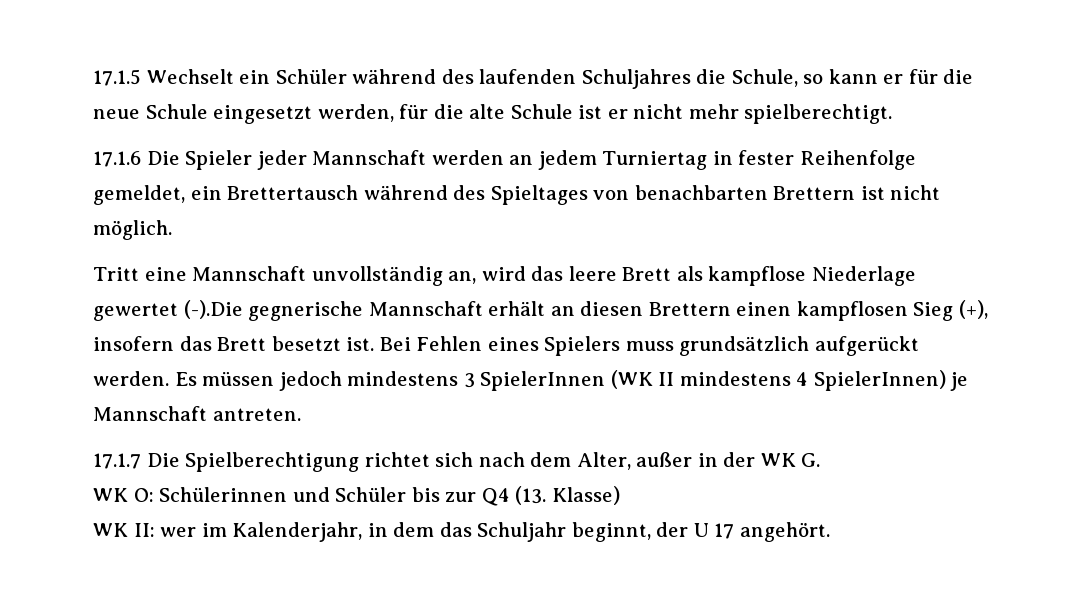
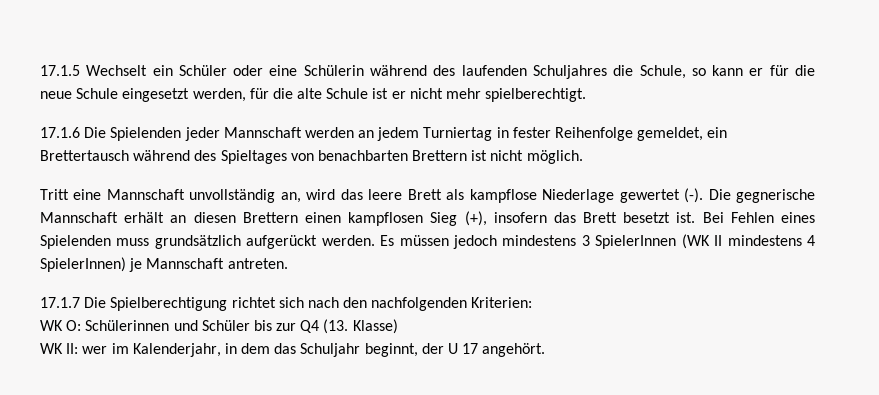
(347, 76) none -> [233,65,364,76] oder eine Schülerin
[185,150,253,170] Spieler -> [110,127,182,141] Spielenden
[183,300,243,319] (-).Die -> [684,188,731,203] (-). Die
[544,336,621,356] Spielers -> [40,235,111,249] Spielenden
[530,452,821,470] dem Alter, außer in der WK G. -> [343,297,533,311] den nachfolgenden Kriterien:

